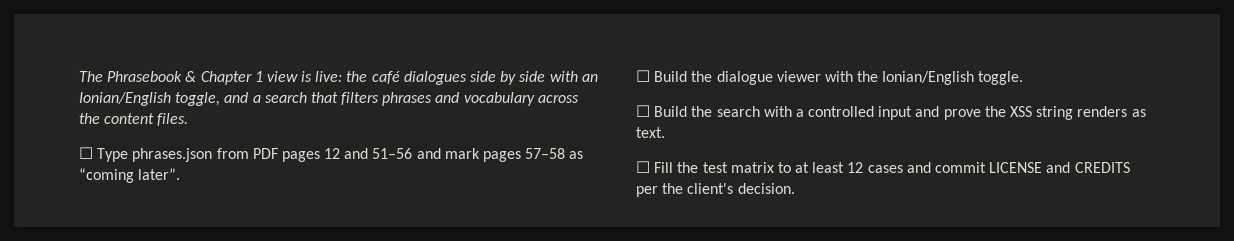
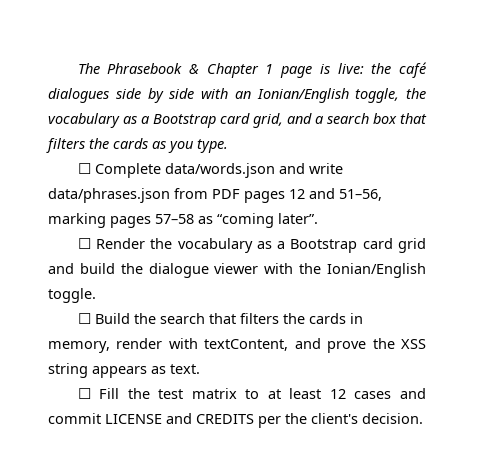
[266,71,298,82] view -> [280,66,313,78] page
(221, 99) none -> [406,88,426,99] [48,113,283,128] the vocabulary as a Bootstrap card grid,
[310,92,579,106] [79,113,189,126] [79,147,213,162] that filters phrases and vocabulary across the content files. // ☐ Type phrases.json -> [373,113,427,124] [46,138,228,153] [77,163,343,178] [48,188,170,203] box that filters the cards as you type. // ☐ Complete data/words.json and write data/phrases.json
[372,148,480,159] 51–56 and mark -> [339,189,382,201] [48,213,106,228] 51–56, marking
[654,71,688,82] Build -> [95,238,426,253] [48,263,115,274] Render the vocabulary as a Bootstrap card grid and build
[763,106,913,120] with a controlled input -> [208,313,363,324] [48,338,289,353] that filters the cards in memory, render with textContent,
[1077,106,1128,117] renders -> [92,366,147,378] appears

